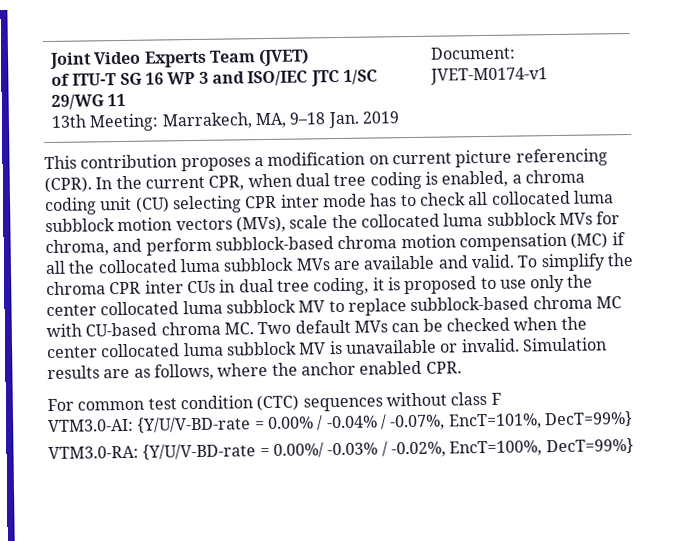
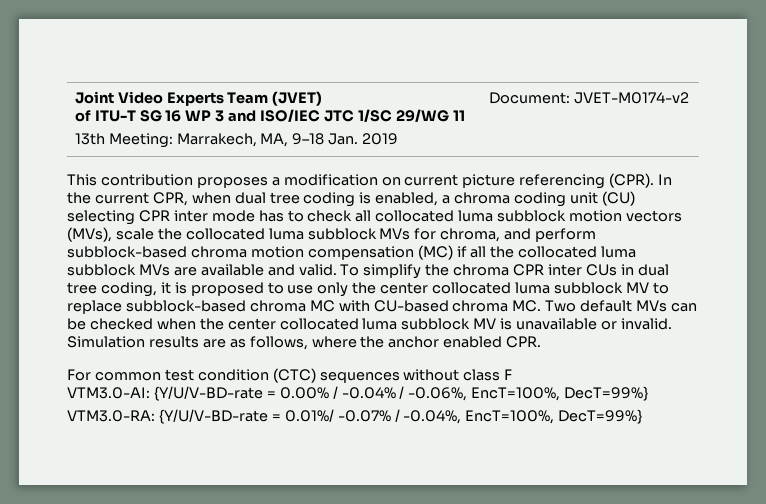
[429,67,548,85] JVET-M0174-v1 -> [573,92,689,104] JVET-M0174-v2
[390,413,542,431] -0.07%, EncT=101%, -> [408,387,561,401] -0.06%, EncT=100%,
[272,441,446,458] 0.00%/ -0.03% / -0.02%, -> [284,409,462,424] 0.01%/ -0.07% / -0.04%,

